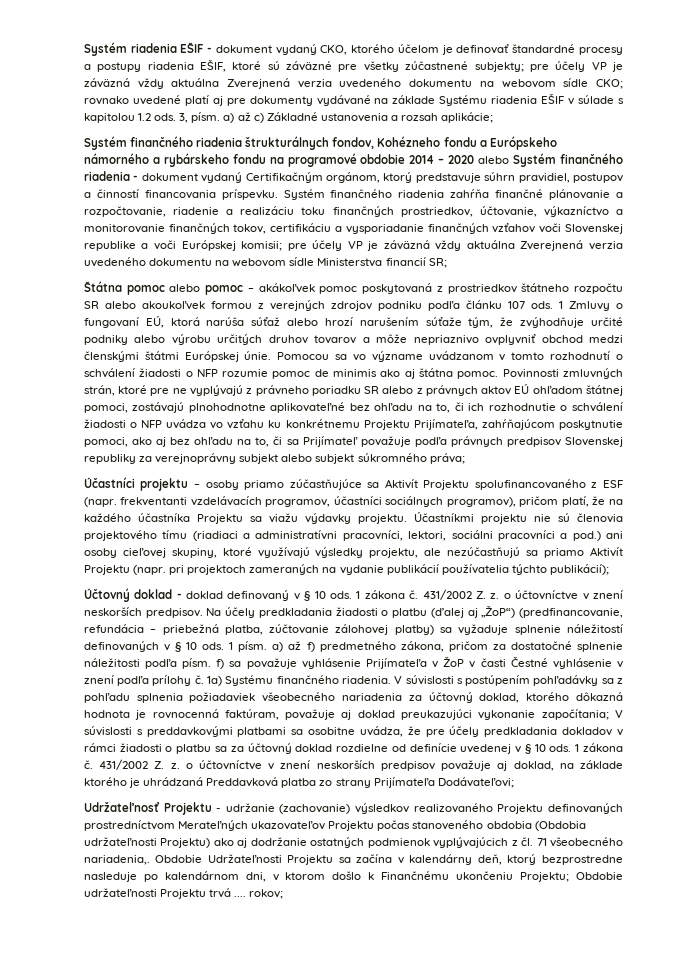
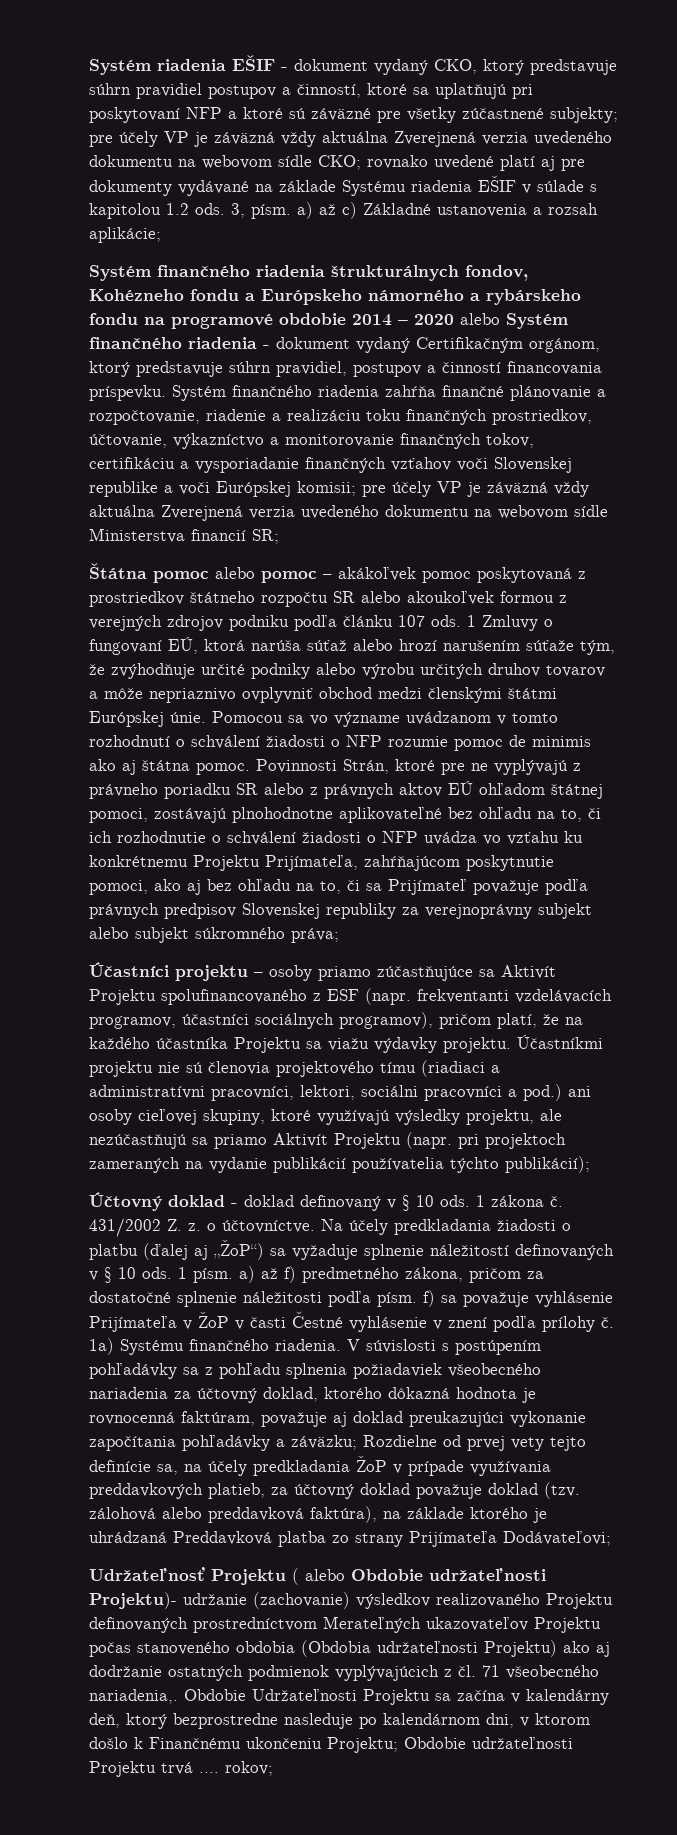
[351,44,623,55] [83,59,226,72] ktorého účelom je definovať štandardné procesy a postupy riadenia EŠIF, -> [482,59,617,75] [88,83,533,99] [88,107,237,123] ktorý predstavuje súhrn pravidiel postupov a činností, ktoré sa uplatňujú pri poskytovaní NFP a
[563,368,623,379] [83,385,115,396] zmluvných strán, -> [342,759,389,774] Strán,
[515,590,623,600] [83,607,203,618] účtovníctve v znení neskorších predpisov. -> [221,1220,315,1233] účtovníctve.
[518,608,623,618] [83,624,434,635] (predfinancovanie, refundácia – priebežná platba, zúčtovanie zálohovej platby) -> (264, 1249) none
[541,709,624,720] [83,726,624,737] [83,743,623,754] [83,759,554,771] započítania; V súvislosti s preddavkovými platbami sa osobitne uvádza, že pre účely predkladania dokladov v rámci žiadosti o platbu sa za účtovný doklad rozdielne od definície uvedenej v § 10 ods. 1 zákona č. 431/2002 Z. z. o účtovníctve v znení neskorších predpisov považuje aj doklad, -> [88,1435,586,1451] [88,1455,551,1476] [88,1482,580,1499] [88,1506,377,1523] započítania pohľadávky a záväzku; Rozdielne od prvej vety tejto definície sa, na účely predkladania ŽoP v prípade využívania preddavkových platieb, za účtovný doklad považuje doklad (tzv. zálohová alebo preddavková faktúra),
[216,808,222,812] - -> [291,1568,546,1585] [88,1592,177,1609] ( alebo Obdobie udržateľnosti Projektu)-

